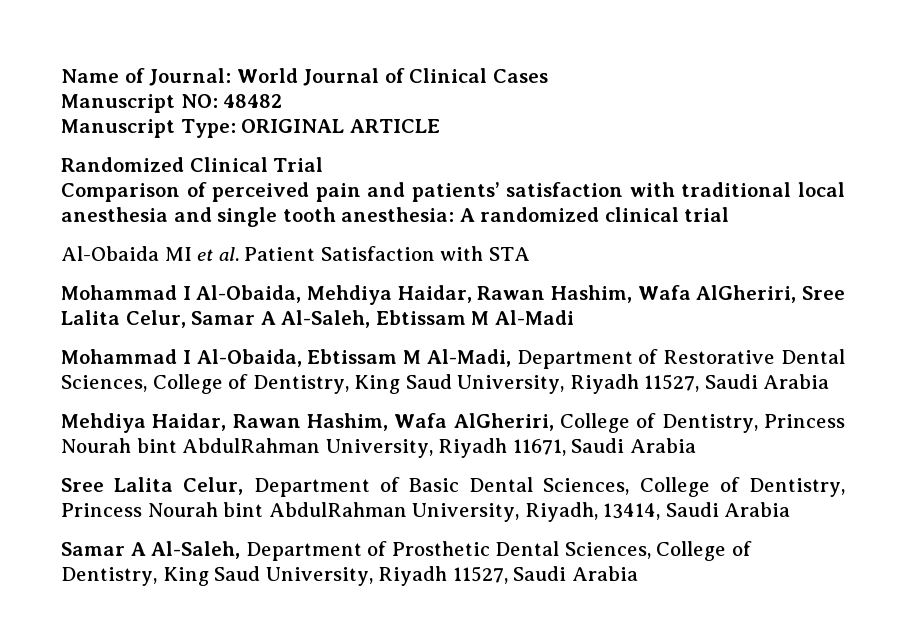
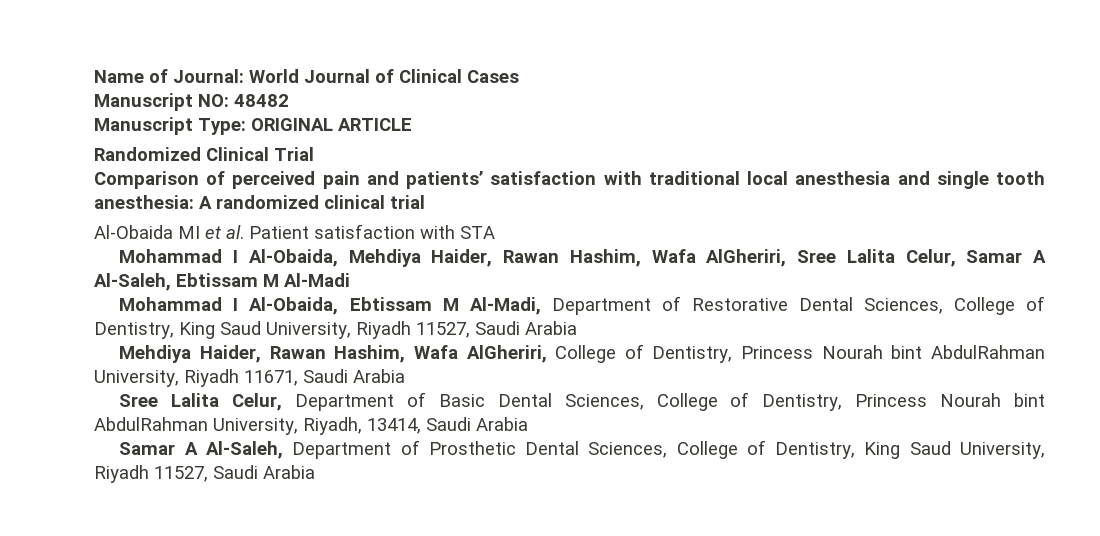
[320,246,435,261] Satisfaction -> [314,224,415,239] satisfaction
[397,285,472,303] Haidar, -> [431,249,493,267] Haider,
[152,413,227,431] Haidar, -> [200,345,262,363] Haider,

